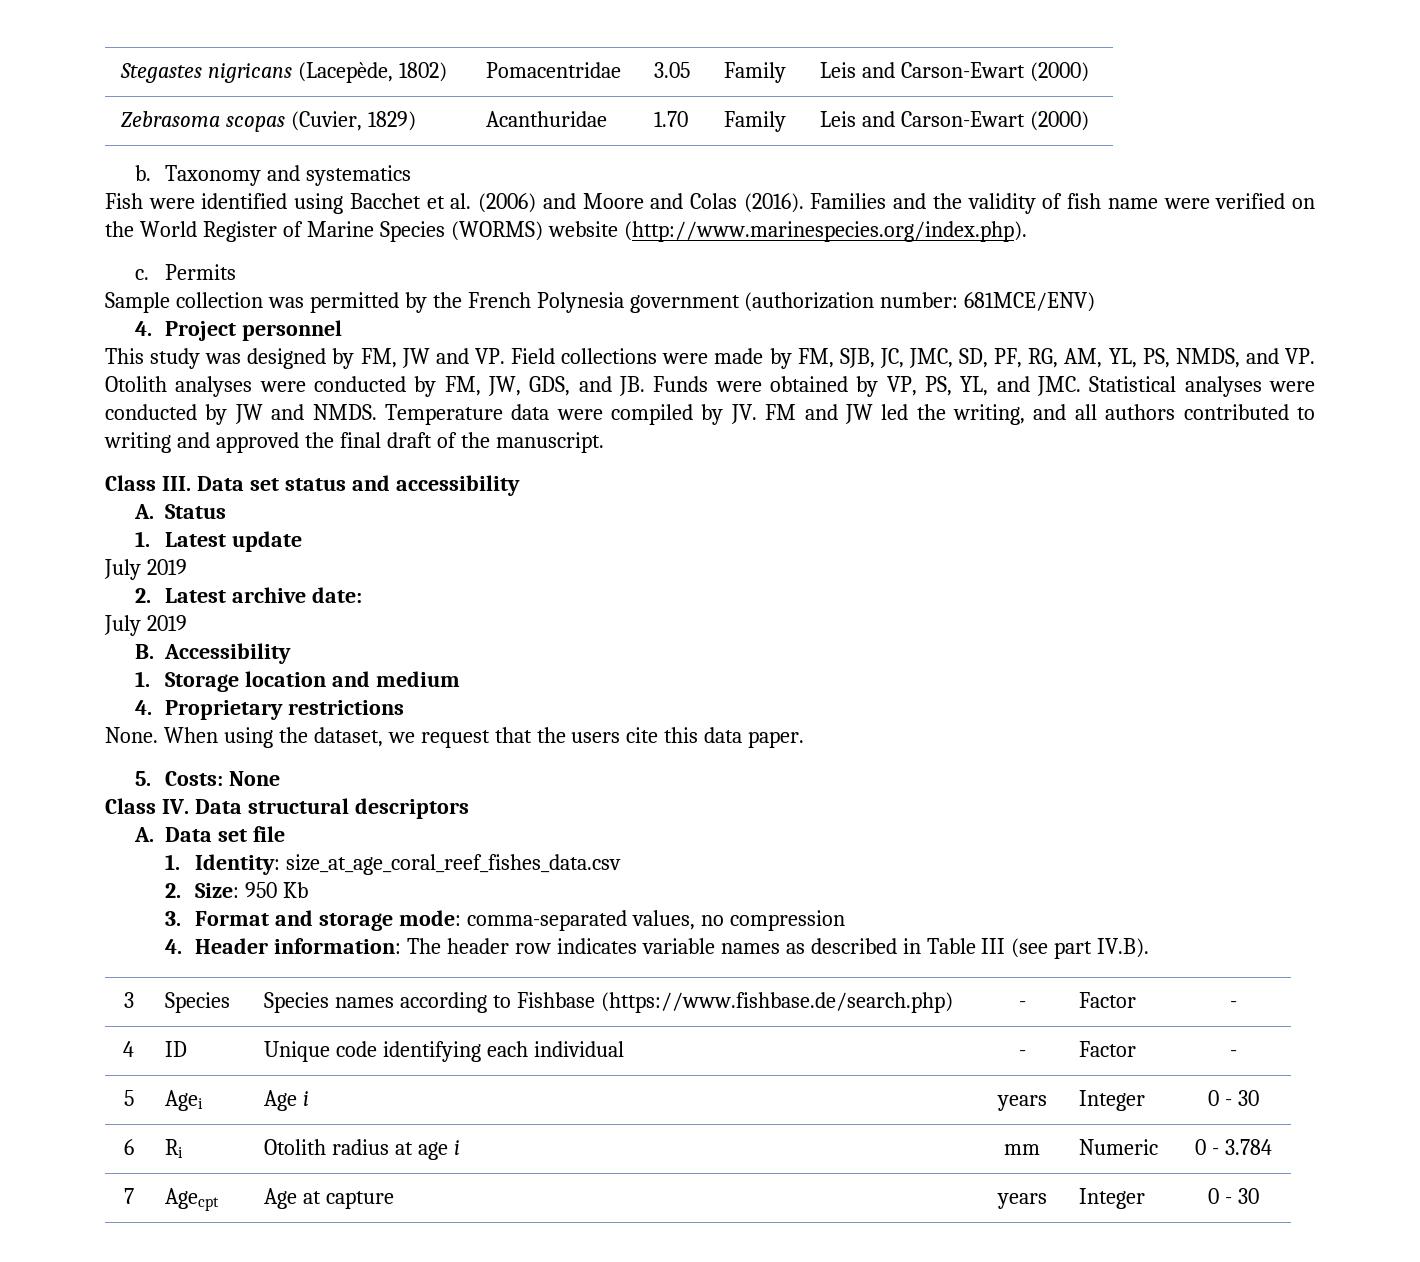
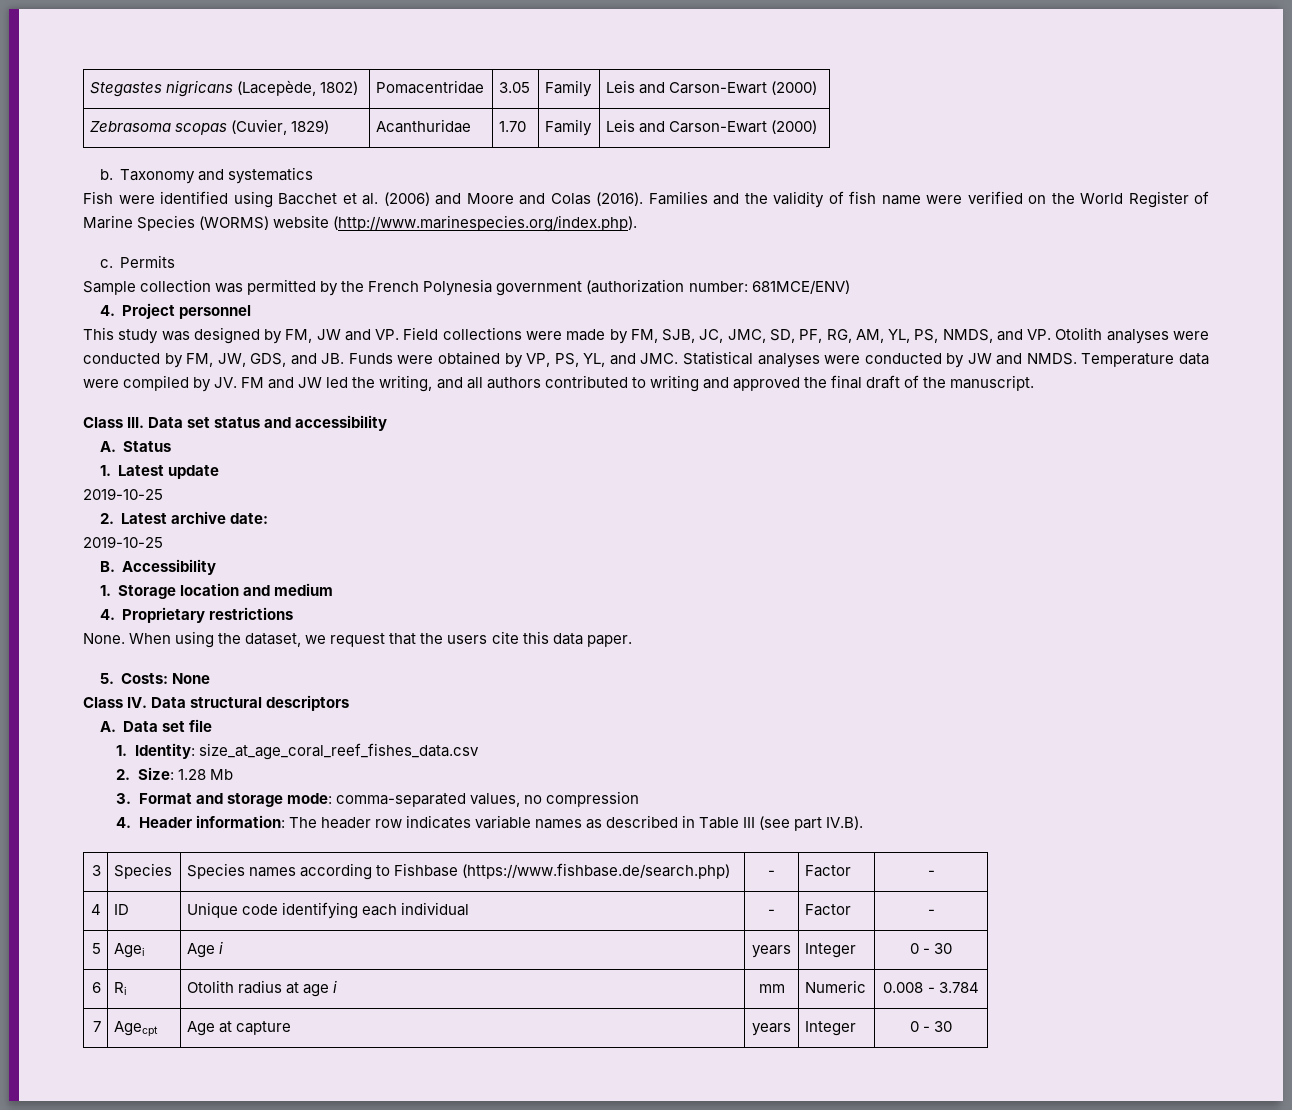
[104,559,187,580] July 2019 -> [83,488,163,500] 2019-10-25
[104,615,187,636] July 2019 -> [83,536,163,548] 2019-10-25
[245,882,309,898] 950 Kb -> [177,769,233,780] 1.28 Mb
[1195,1139,1207,1155] 0 -> [883,982,924,993] 0.008

